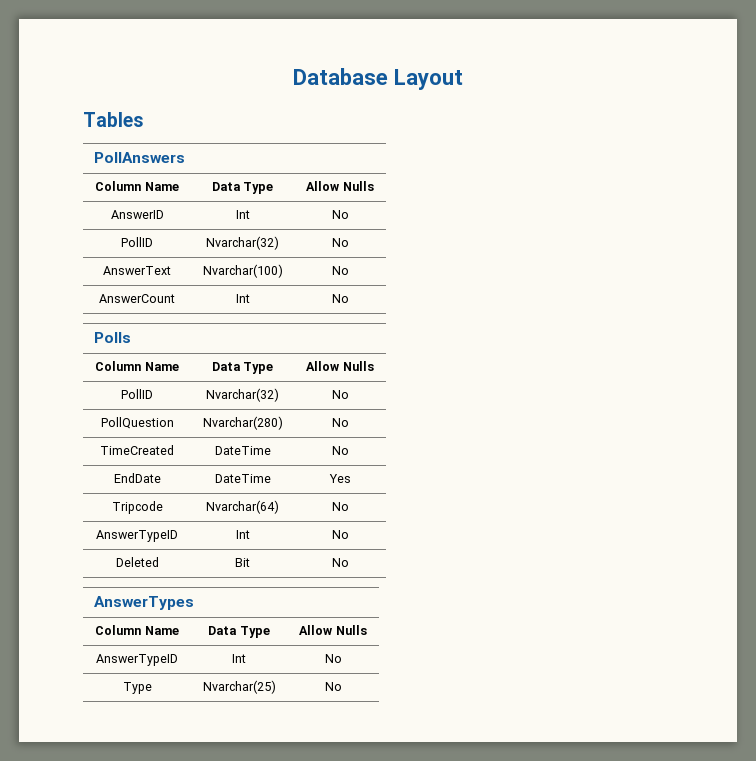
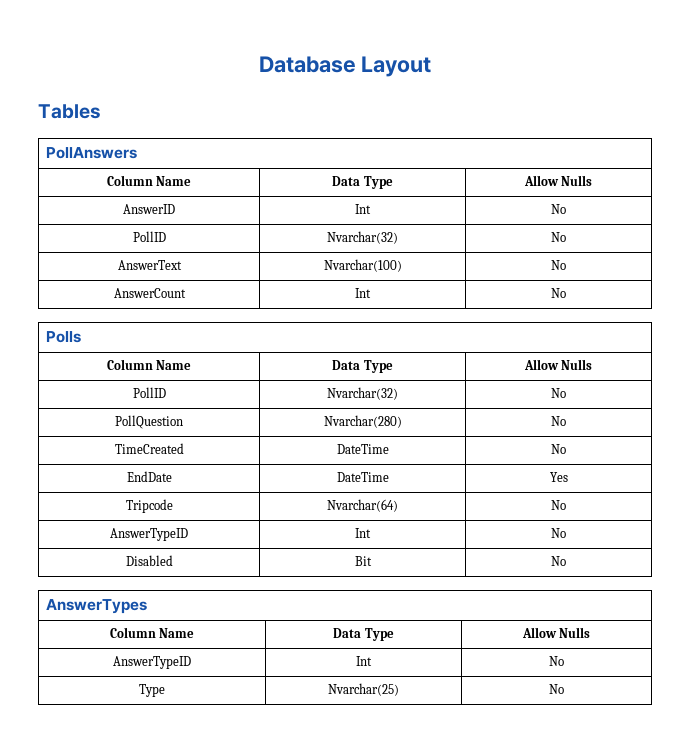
[115,557,159,567] Deleted -> [125,555,173,566] Disabled

